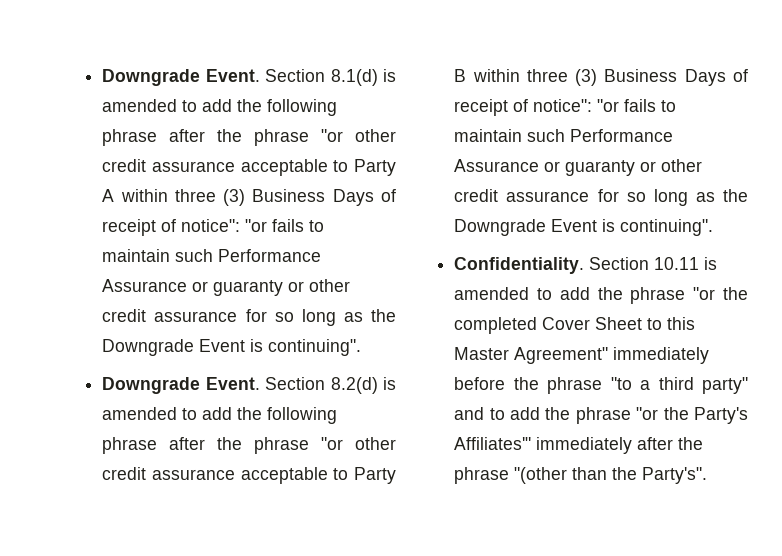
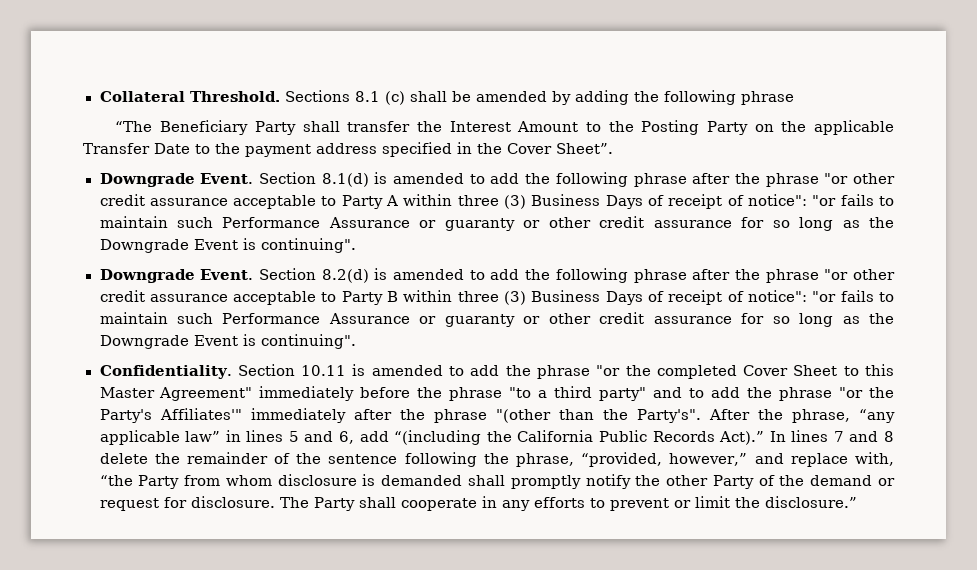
(102, 77) none -> [99,90,794,105] [115,120,894,135] [83,142,613,157] Collateral Threshold. Sections 8.1 (c) shall be amended by adding the following phrase // “The Beneficiary Party shall transfer the Interest Amount to the Posting Party on the applicable Transfer Date to the payment address specified in the Cover Sheet”. //
(708, 475) none -> [708,409,896,423] [99,430,895,445] [99,452,895,467] [99,474,895,489] [99,496,857,511] After the phrase, “any applicable law” in lines 5 and 6, add “(including the California Public Records Act).” In lines 7 and 8 delete the remainder of the sentence following the phrase, “provided, however,” and replace with, “the Party from whom disclosure is demanded shall promptly notify the other Party of the demand or request for disclosure. The Party shall cooperate in any efforts to prevent or limit the disclosure.”

